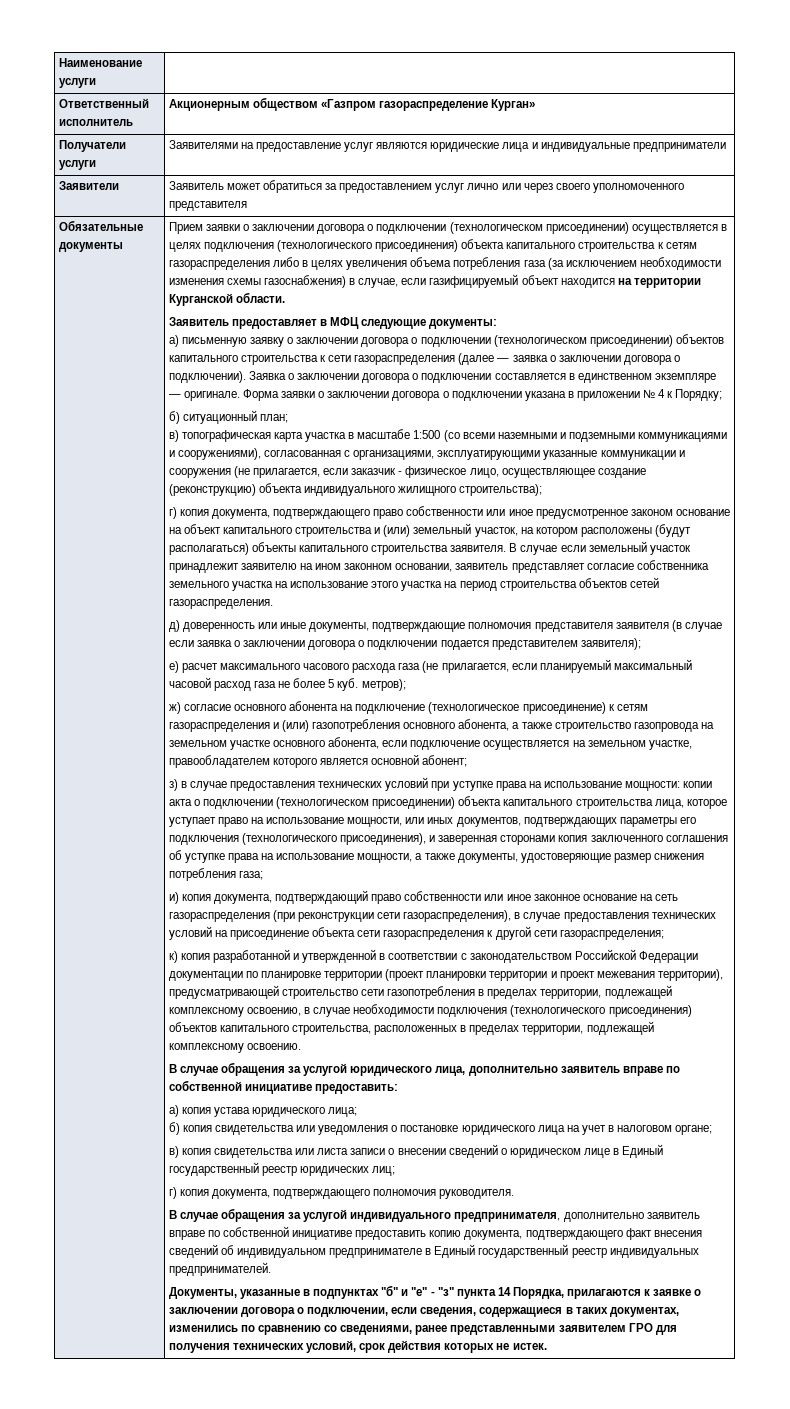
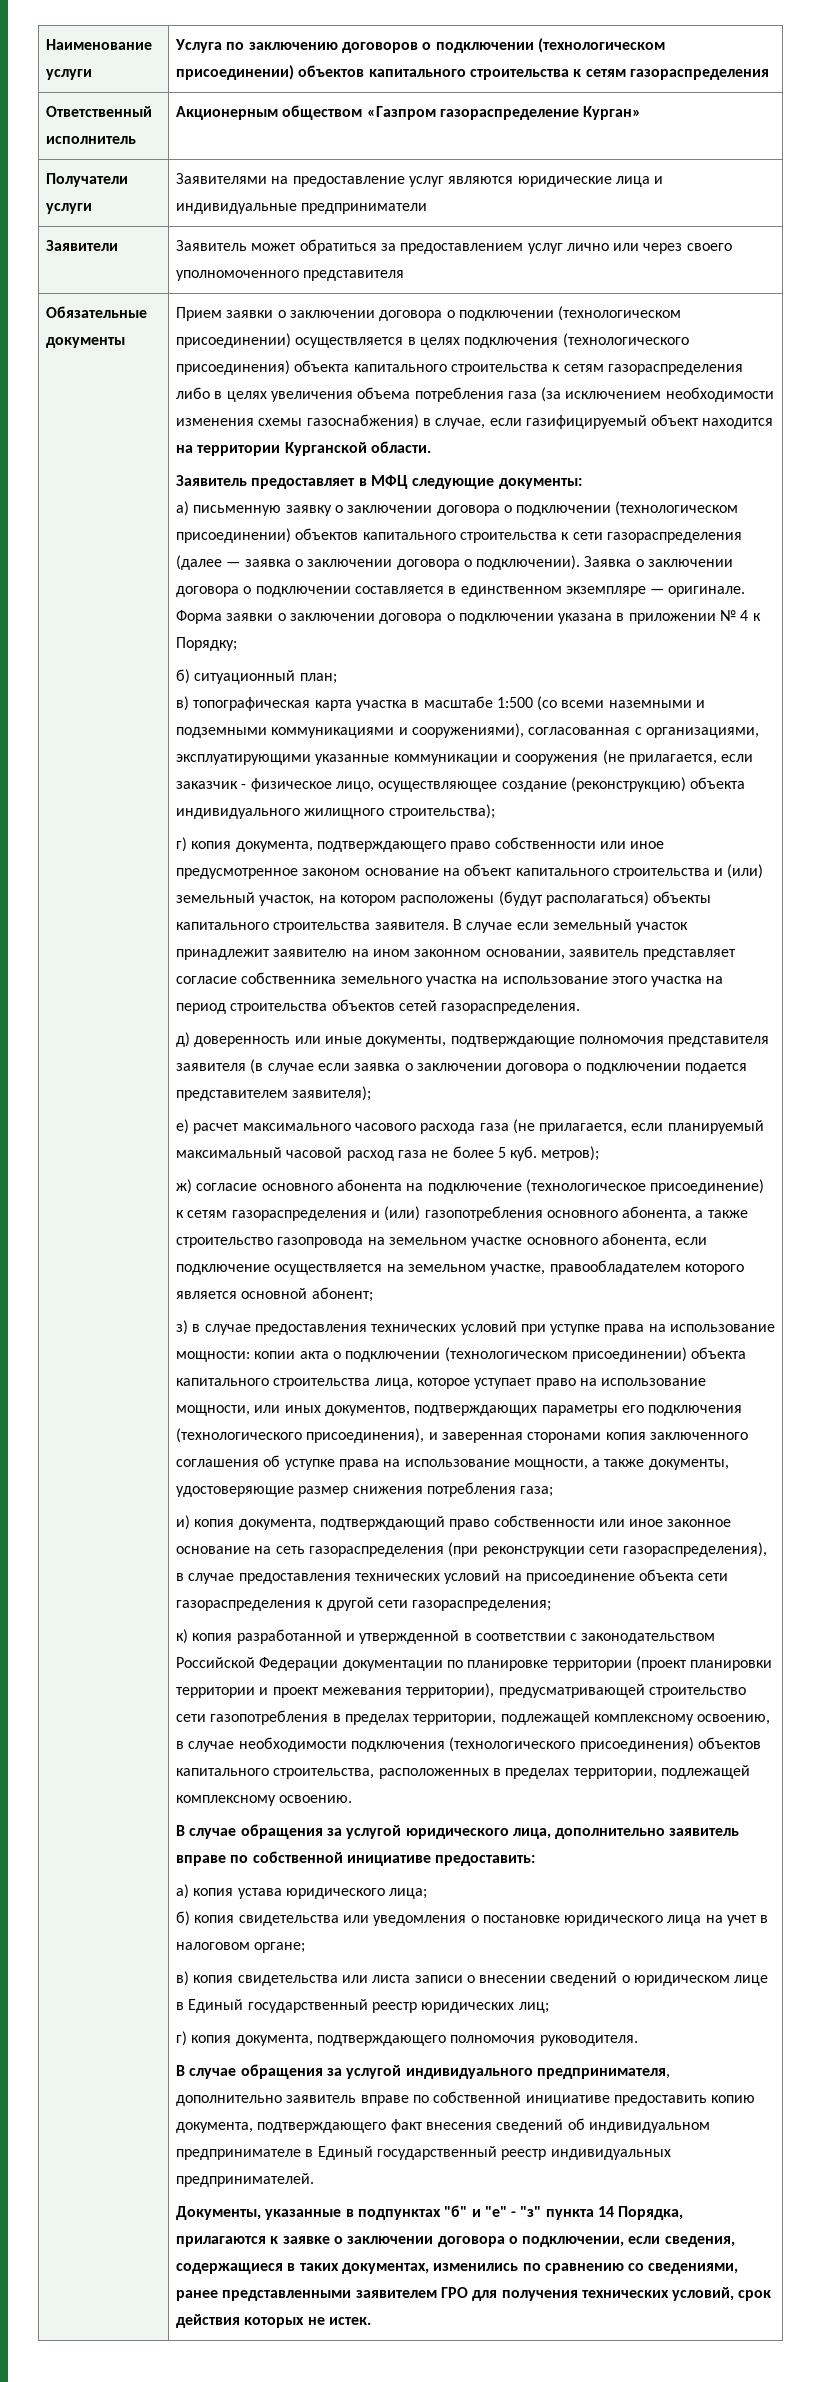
(96, 83) none -> [174,38,665,53] [175,65,769,80] Услуга по заключению договоров о подключении (технологическом присоединении) объектов капитального строительства к сетям газораспределения

